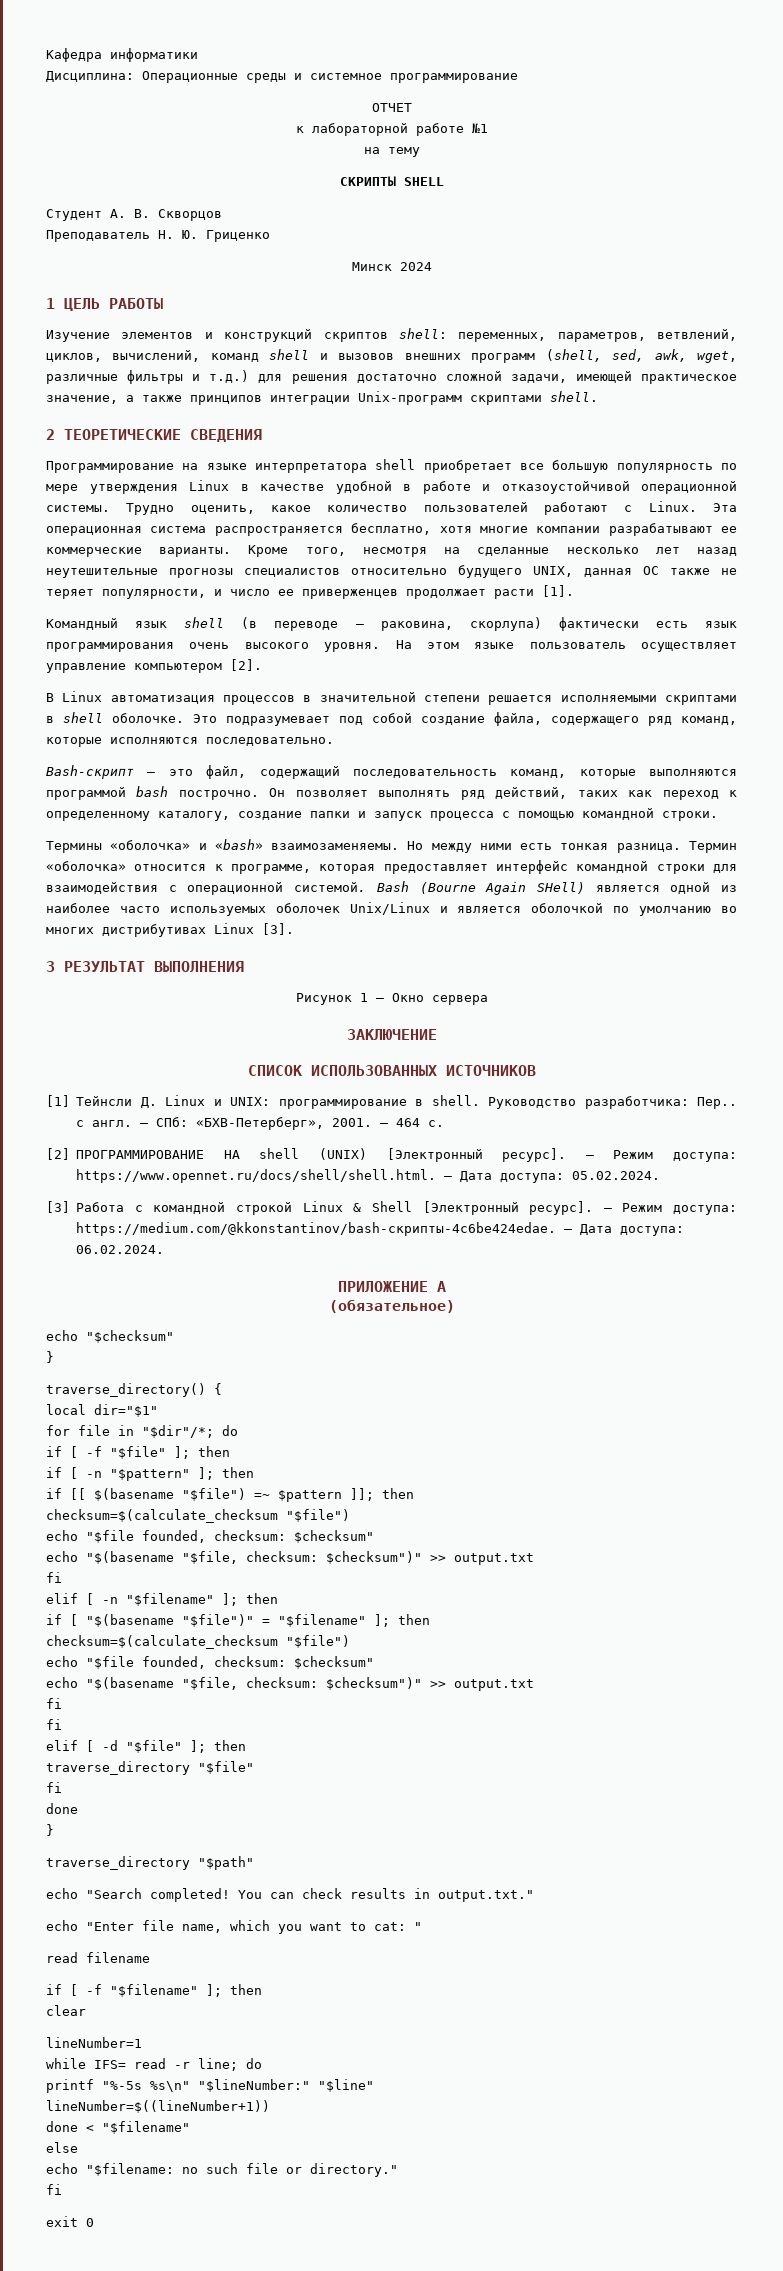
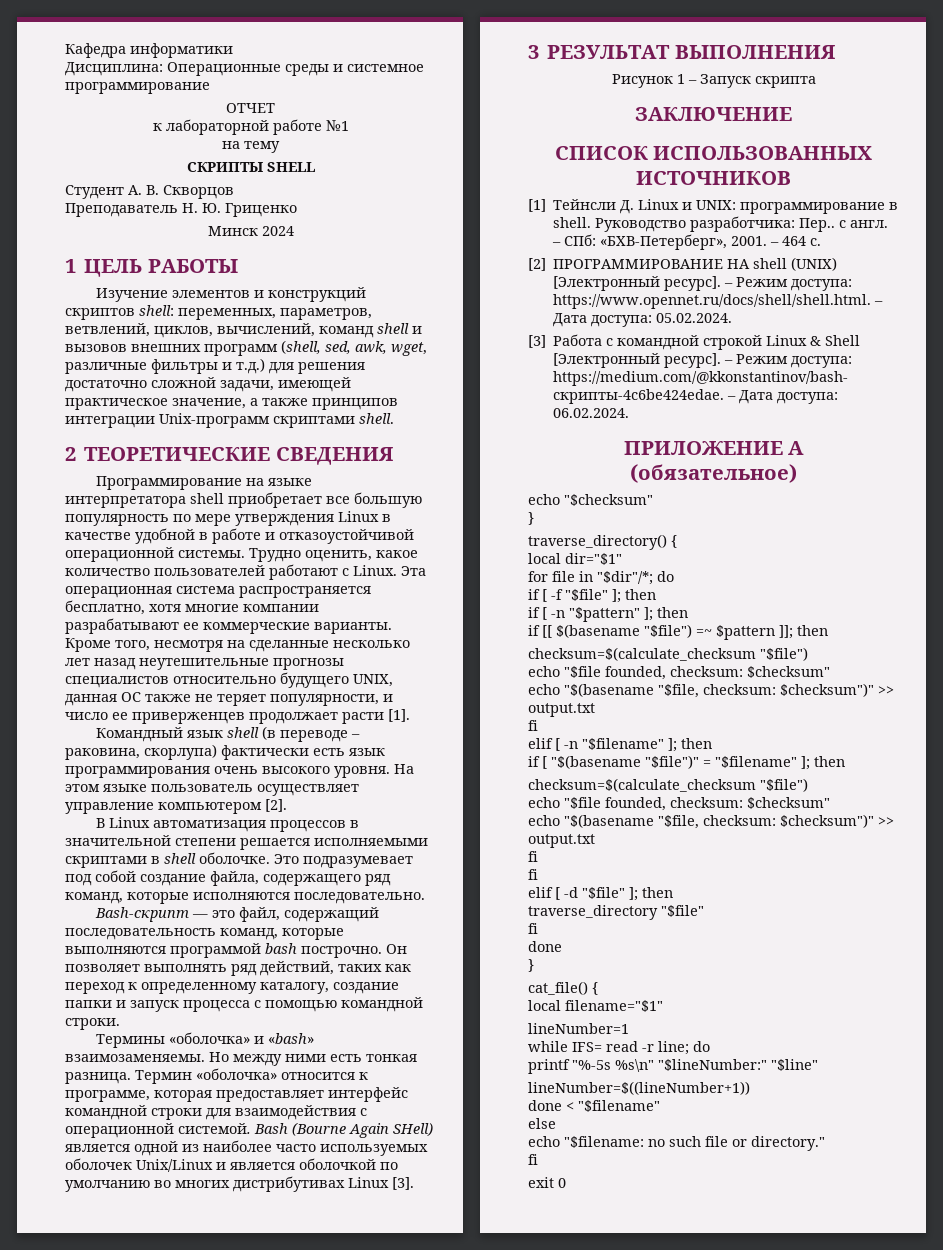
[391,993,488,1005] Окно сервера -> [699,74,816,88] Запуск скрипта
[46,1856,254,1870] [46,1888,534,1902] [46,1920,422,1934] [46,1952,150,1963] [46,1984,262,1997] [46,2005,86,2016] traverse_directory "$path" // echo "Search completed! You can check results in output.txt." // echo "Enter file name, which you want to cat: " // read filename // if [ -f "$filename" ]; then // clear -> [528,981,598,995] [528,1000,663,1012] cat_file() { // local filename="$1"

